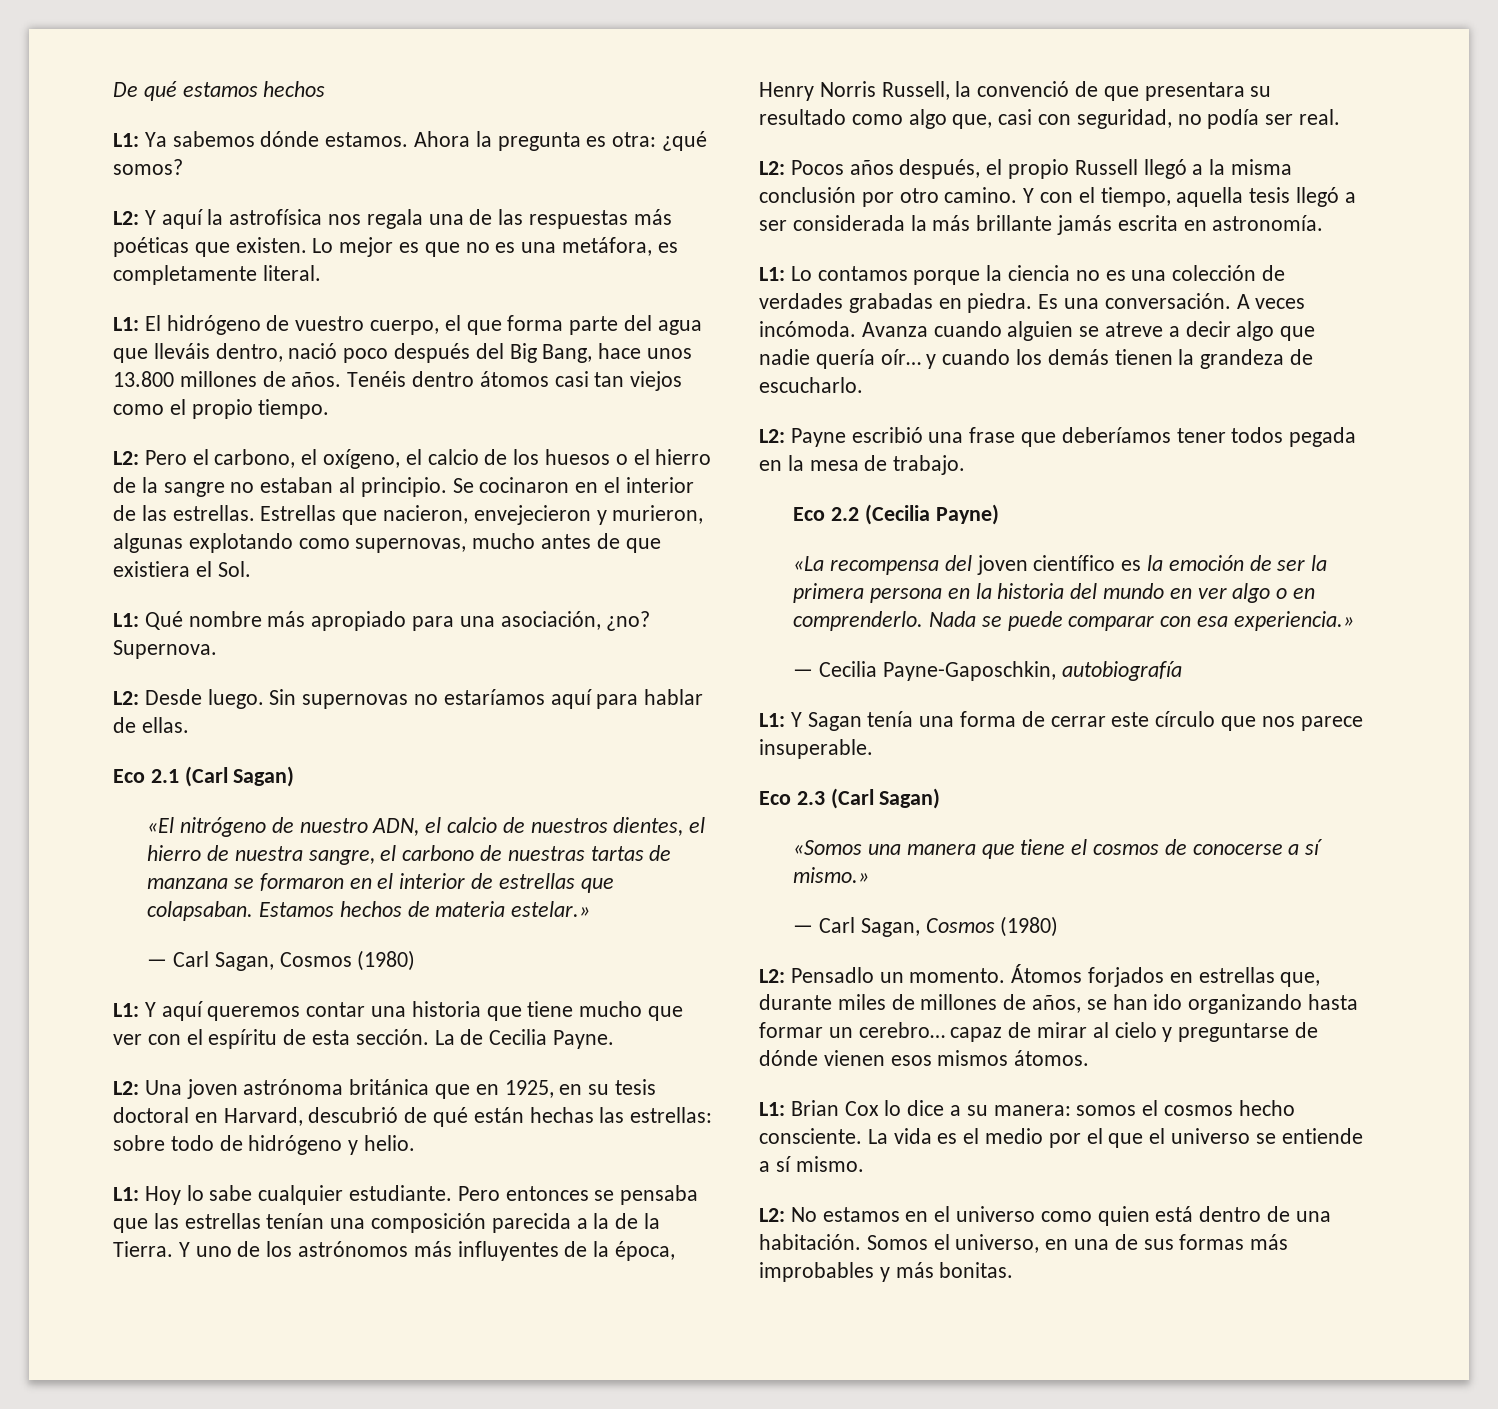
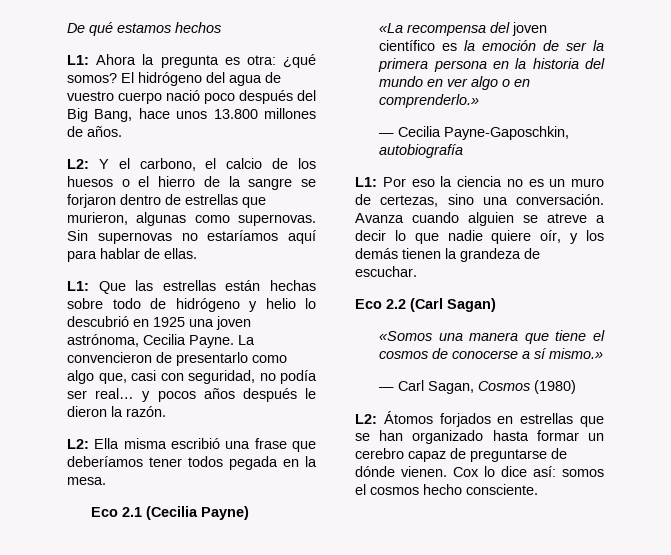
[144,131,409,147] Ya sabemos dónde estamos. -> (89, 60) none
[113,209,672,229] [113,237,678,257] [113,265,321,285] [113,315,702,335] [113,343,283,363] // L2: Y aquí la astrofísica nos regala una de las respuestas más poéticas que existen. Lo mejor es que no es una metáfora, es completamente literal. // L1: El hidrógeno de vuestro cuerpo, el que forma parte del agua que lleváis dentro, -> [121,72,281,86] [67,91,162,104] El hidrógeno del agua de vuestro cuerpo
[347,371,683,391] [113,399,330,419] [113,450,187,465] Tenéis dentro átomos casi tan viejos como el propio tiempo. // L2: Pero -> [67,159,109,169] // L2: Y
[323,449,422,469] oxígeno, el -> (217, 163) none
[230,477,694,497] [113,505,704,525] [113,533,661,553] [113,561,251,577] [113,611,651,631] [113,640,217,659] [113,689,264,709] no estaban al principio. Se cocinaron en el interior de las estrellas. Estrellas que nacieron, envejecieron y murieron, algunas explotando como supernovas, mucho antes de que existiera el Sol. // L1: Qué nombre más apropiado para una asociación, ¿no? Supernova. // L2: Desde luego. -> [301,179,316,187] [67,194,266,208] [67,212,316,226] se forjaron dentro de estrellas que murieron, algunas como supernovas.
[113,766,295,787] [147,817,706,837] [147,845,672,865] [147,873,614,893] [147,901,591,921] [147,950,416,971] [113,1001,684,1021] [113,1029,615,1049] [113,1079,657,1099] [113,1107,713,1127] Eco 2.1 (Carl Sagan) // «El nitrógeno de nuestro ADN, el calcio de nuestros dientes, el hierro de nuestra sangre, el carbono de nuestras tartas de manzana se formaron en el interior de estrellas que colapsaban. Estamos hechos de materia estelar.» // — Carl Sagan, Cosmos (1980) // L1: Y aquí queremos contar una historia que tiene mucho que ver con el espíritu de esta sección. La de Cecilia Payne. // L2: Una joven astrónoma británica que en 1925, en su tesis doctoral en Harvard, descubrió de qué están hechas las estrellas: -> [67,280,316,294] L1: Que las estrellas están hechas
[364,1135,416,1151] [113,1185,699,1205] [113,1213,661,1233] [113,1241,676,1261] [759,81,1272,101] [759,109,846,125] helio. // L1: Hoy lo sabe cualquier estudiante. Pero entonces se pensaba que las estrellas tenían una composición parecida a la de la Tierra. Y uno de los astrónomos más influyentes de la época, Henry Norris Russell, la convenció de que presentara su resultado -> [265,298,316,309] [67,316,251,330] [67,334,255,348] [67,352,248,366] helio lo descubrió en 1925 una joven astrónoma, Cecilia Payne. La convencieron de presentarlo
[1299,109,1341,125] [759,159,1293,179] [759,187,1356,207] [759,215,1324,235] [759,265,1286,285] [759,293,1306,313] [759,321,1316,341] [759,349,1314,369] [759,377,863,393] [759,428,846,447] real. // L2: Pocos años después, el propio Russell llegó a la misma conclusión por otro camino. Y con el tiempo, aquella tesis llegó a ser considerada la más brillante jamás escrita en astronomía. // L1: Lo contamos porque la ciencia no es una colección de verdades grabadas en piedra. Es una conversación. A veces incómoda. Avanza cuando alguien se atreve a decir algo que nadie quería oír… y cuando los demás tienen la grandeza de escucharlo. // L2: Payne -> [95,388,316,402] [67,406,166,417] [67,438,167,449] real… y pocos años después le dieron la razón. // L2: Ella misma
[809,455,966,475] [793,507,859,521] mesa de trabajo. // Eco 2.2 -> [67,477,106,485] [91,507,143,517] mesa. // Eco 2.1
[793,611,1354,631] comprenderlo. Nada se puede comparar con esa experiencia.» -> [379,94,480,108] comprenderlo.»
[790,711,1363,731] [759,739,873,759] [759,791,825,805] Y Sagan tenía una forma de cerrar este círculo que nos parece insuperable. // Eco 2.3 -> [382,176,604,187] [355,194,604,207] [355,212,605,226] [355,230,604,244] [355,248,540,262] [355,266,417,277] [355,299,406,309] Por eso la ciencia no es un muro de certezas, sino una conversación. Avanza cuando alguien se atreve a decir lo que nadie quiere oír, y los demás tienen la grandeza de escuchar. // Eco 2.2
[790,967,1006,983] Pensadlo un momento. -> (377, 419) none
[1280,972,1321,987] [759,994,1303,1014] que, durante miles de millones de años, se han ido organizando -> [580,416,604,427] [355,430,484,444] que se han organizado
[858,1022,945,1038] cerebro… -> [355,448,404,459] cerebro
[1037,1022,1319,1042] [759,1050,1090,1066] [759,1100,1071,1116] mirar al cielo y preguntarse de dónde vienen esos mismos átomos. // L1: Brian Cox lo dice a su manera: -> [470,448,567,462] [355,466,556,477] preguntarse de dónde vienen. Cox lo dice así:
[867,1128,1363,1148] [759,1156,864,1172] [759,1206,1331,1226] [759,1234,1289,1253] [759,1262,1014,1282] La vida es el medio por el que el universo se entiende a sí mismo. // L2: No estamos en el universo como quien está dentro de una habitación. Somos el universo, en una de sus formas más improbables y más bonitas. -> (538, 489) none

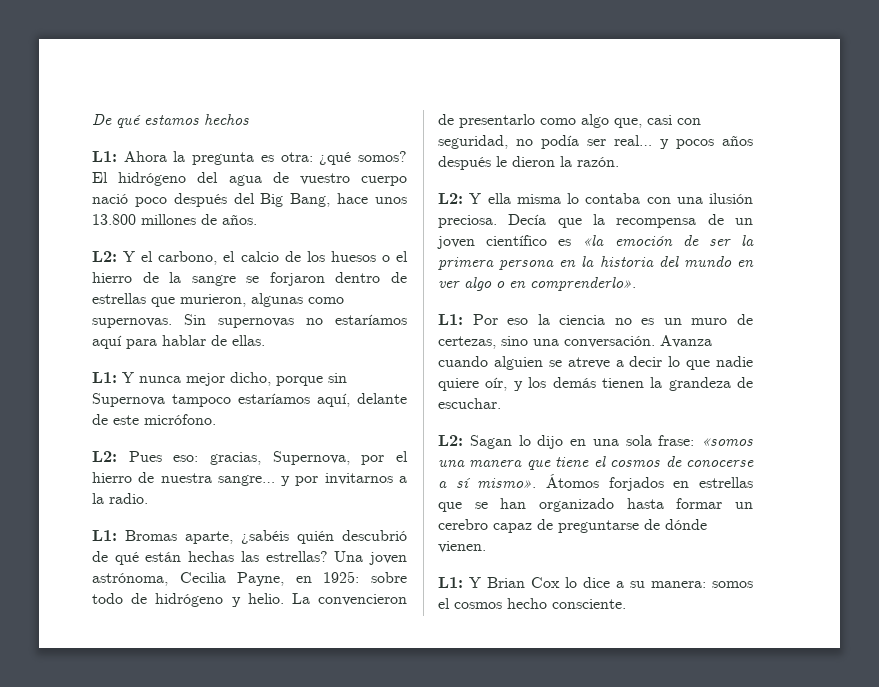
[98,280,316,294] Que las estrellas están hechas -> [122,372,347,386] [92,393,407,407] [92,414,216,425] [92,451,408,465] [92,472,407,486] [92,493,148,504] [92,530,407,544] [92,551,408,565] [92,571,360,586] Y nunca mejor dicho, porque sin Supernova tampoco estaríamos aquí, delante de este micrófono. // L2: Pues eso: gracias, Supernova, por el hierro de nuestra sangre… y por invitarnos a la radio. // L1: Bromas aparte, ¿sabéis quién descubrió de qué están hechas las estrellas? Una joven astrónoma, Cecilia Payne, en 1925:
[265,298,316,309] [67,316,251,330] [67,334,234,348] helio lo descubrió en 1925 una joven astrónoma, Cecilia Payne. -> [247,593,284,604] helio.
[94,438,316,452] [67,456,317,470] [67,477,106,485] [91,506,250,520] [379,22,511,36] Ella misma escribió una frase que deberíamos tener todos pegada en la mesa. // Eco 2.1 (Cecilia Payne) // «La recompensa del -> [469,193,753,204] [438,214,753,228] Y ella misma lo contaba con una ilusión preciosa. Decía que la recompensa de un
[464,40,476,51] la -> [582,235,605,246] «la
[379,94,480,108] [379,126,570,140] [379,144,464,158] comprenderlo.» // — Cecilia Payne-Gaposchkin, autobiografía -> [530,277,636,291] comprenderlo».
[355,298,496,312] [379,331,433,341] Eco 2.2 (Carl Sagan) // «Somos -> [438,435,753,449] L2: Sagan lo dijo en una sola frase: «somos
[549,348,604,359] [379,380,577,394] [355,414,377,424] mismo.» // — Carl Sagan, Cosmos (1980) // L2: -> [477,478,537,488] mismo».
[453,466,556,477] Cox lo dice así: -> [438,577,706,588] // L1: Y Brian Cox lo dice a su manera:

